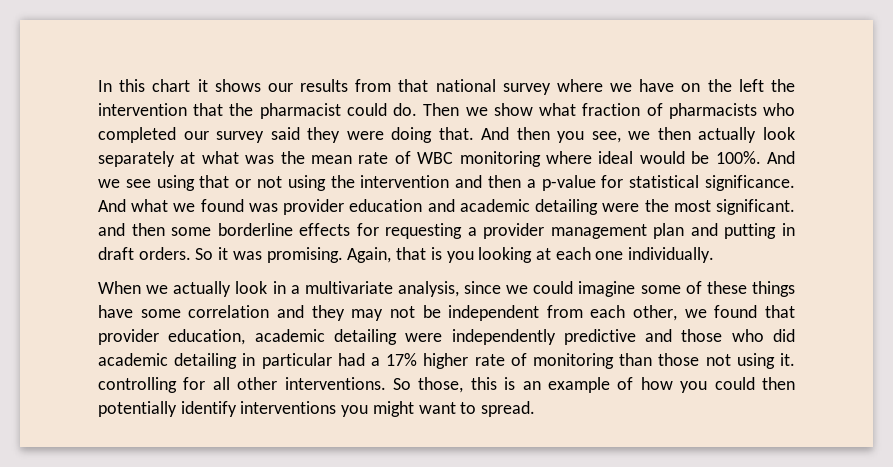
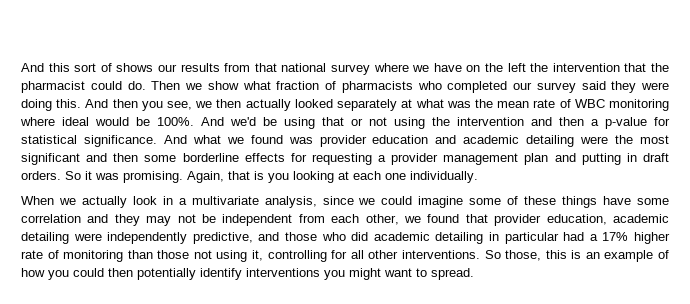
[98,79,208,92] In this chart it -> [21,63,112,72] And this sort of
[438,127,474,140] that. -> [56,99,82,108] this.
[763,127,795,140] look -> [294,99,333,108] looked
[98,179,151,188] we see -> [230,117,277,126] we'd be
[716,199,796,215] significant. -> [21,153,80,165] significant
[563,329,636,345] predictive -> [192,232,253,244] predictive,
[780,353,796,366] it. -> [252,250,264,261] it,

